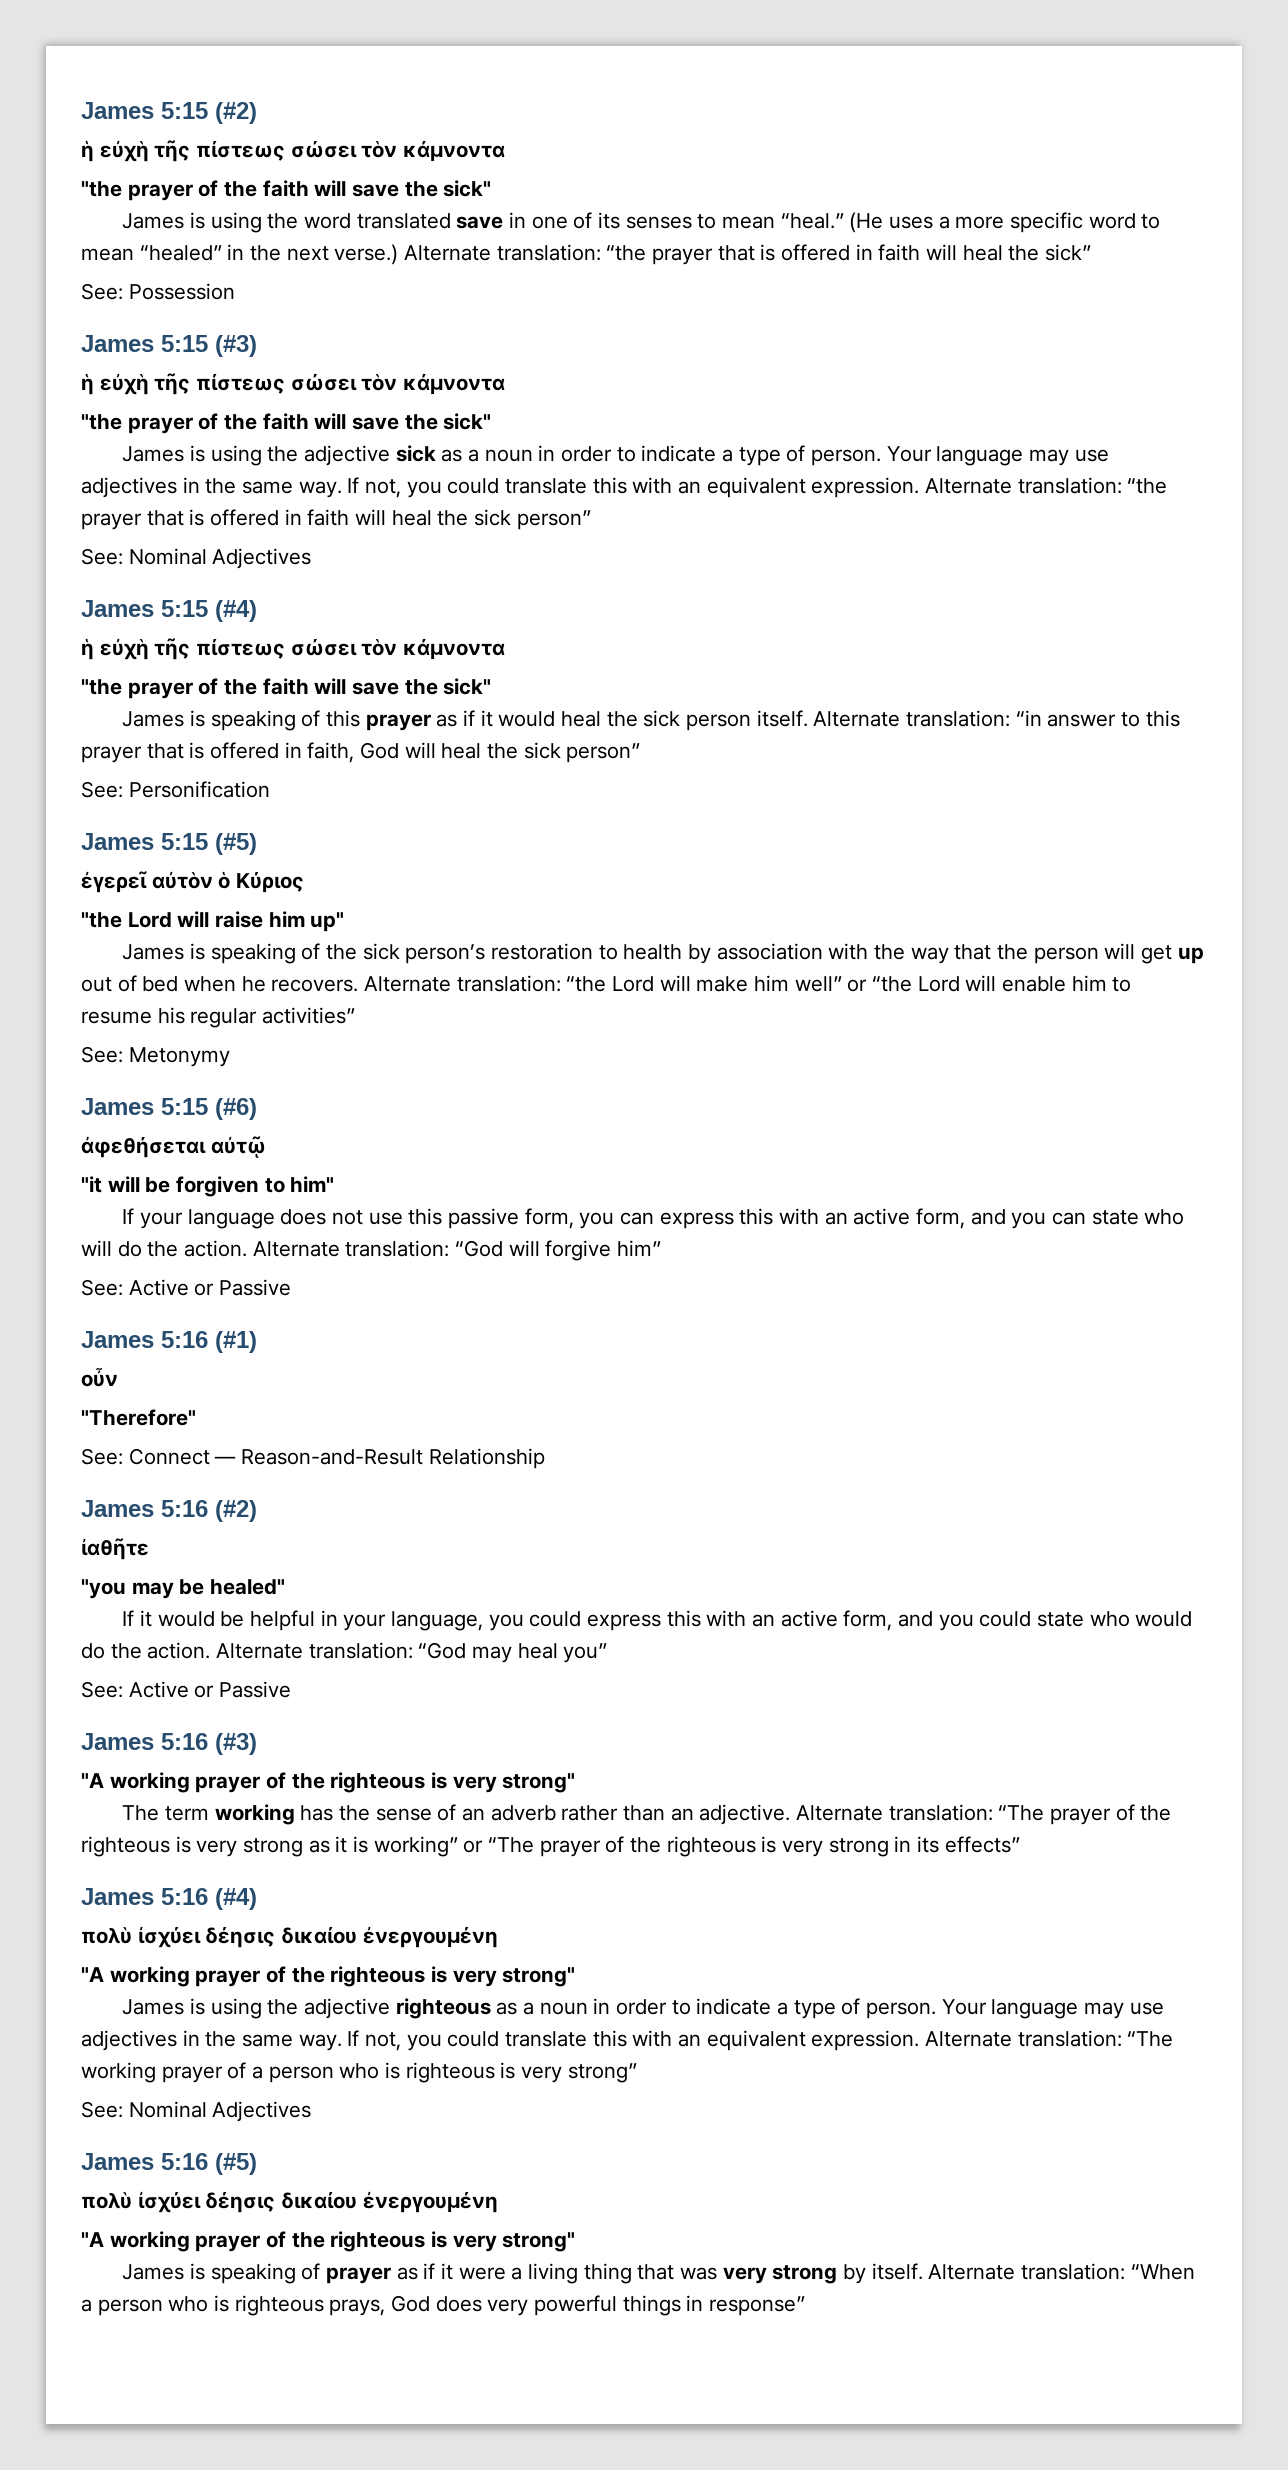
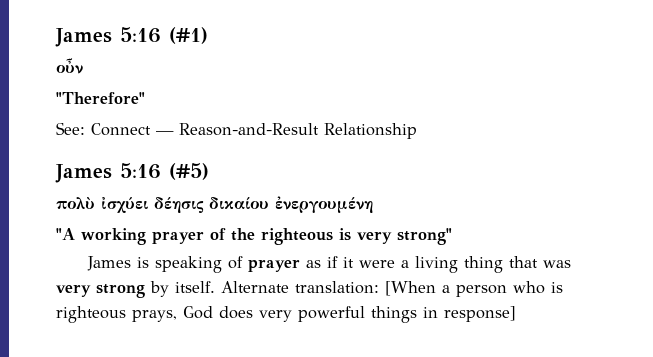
[81,102,257,124] [81,140,506,162] [81,180,492,201] [122,212,1161,233] [81,244,1092,265] [81,283,235,300] [81,335,257,357] [81,373,506,395] [81,413,492,434] [122,445,1109,466] [81,477,1168,498] [81,509,591,530] [81,548,312,569] [81,600,257,622] [81,638,506,660] [81,678,492,699] [122,710,1180,731] [81,742,641,763] [81,781,270,798] [81,833,257,855] [81,871,305,893] [81,911,345,932] [122,943,1204,964] [81,975,1132,992] [81,1007,356,1028] [81,1046,230,1067] [81,1098,257,1120] [81,1136,266,1158] [81,1176,335,1197] [122,1208,1185,1229] [81,1240,662,1261] [81,1279,292,1296] [81,1331,154,1348] James 5:15 (#2) // ἡ εὐχὴ τῆς πίστεως σώσει τὸν κάμνοντα // "the prayer of the faith will save the sick" // James is using the word translated save in one of its senses to mean “heal.” (He uses a more specific word to mean “healed” in the next verse.) Alternate translation: “the prayer that is offered in faith will heal the sick” // See: Possession // James 5:15 (#3) // ἡ εὐχὴ τῆς πίστεως σώσει τὸν κάμνοντα // "the prayer of the faith will save the sick" // James is using the adjective sick as a noun in order to indicate a type of person. Your language may use adjectives in the same way. If not, you could translate this with an equivalent expression. Alternate translation: “the prayer that is offered in faith will heal the sick person” // See: Nominal Adjectives // James 5:15 (#4) // ἡ εὐχὴ τῆς πίστεως σώσει τὸν κάμνοντα // "the prayer of the faith will save the sick" // James is speaking of this prayer as if it would heal the sick person itself. Alternate translation: “in answer to this prayer that is offered in faith, God will heal the sick person” // See: Personification // James 5:15 (#5) // ἐγερεῖ αὐτὸν ὁ Κύριος // "the Lord will raise him up" // James is speaking of the sick person’s restoration to health by association with the way that the person will get up out of bed when he recovers. Alternate translation: “the Lord will make him well” or “the Lord will enable him to resume his regular activities” // See: Metonymy // James 5:15 (#6) // ἀφεθήσεται αὐτῷ // "it will be forgiven to him" // If your language does not use this passive form, you can express this with an active form, and you can state who will do the action. Alternate translation: “God will forgive him” // See: Active or Passive // James -> [55,28,112,47] James
[81,1500,257,1522] [81,1538,149,1560] [81,1579,286,1599] [122,1610,1193,1631] [81,1642,608,1663] [81,1681,292,1698] [81,1733,257,1755] [81,1772,576,1793] [122,1804,1172,1825] [81,1836,1020,1857] [81,1888,257,1910] [81,1926,498,1948] [81,1966,576,1987] [122,1998,1164,2019] [81,2030,1174,2051] [81,2062,637,2083] [81,2101,312,2122] // James 5:16 (#2) // ἰαθῆτε // "you may be healed" // If it would be helpful in your language, you could express this with an active form, and you could state who would do the action. Alternate translation: “God may heal you” // See: Active or Passive // James 5:16 (#3) // "A working prayer of the righteous is very strong" // The term working has the sense of an adverb rather than an adjective. Alternate translation: “The prayer of the righteous is very strong as it is working” or “The prayer of the righteous is very strong in its effects” // James 5:16 (#4) // πολὺ ἰσχύει δέησις δικαίου ἐνεργουμένη // "A working prayer of the righteous is very strong" // James is using the adjective righteous as a noun in order to indicate a type of person. Your language may use adjectives in the same way. If not, you could translate this with an equivalent expression. Alternate translation: “The working prayer of a person who is righteous is very strong” // See: Nominal Adjectives -> (417, 131) none
[1130,2264,1195,2280] “When -> [385,281,436,296] [When
[709,2296,806,2316] response” -> [444,306,516,322] response]

